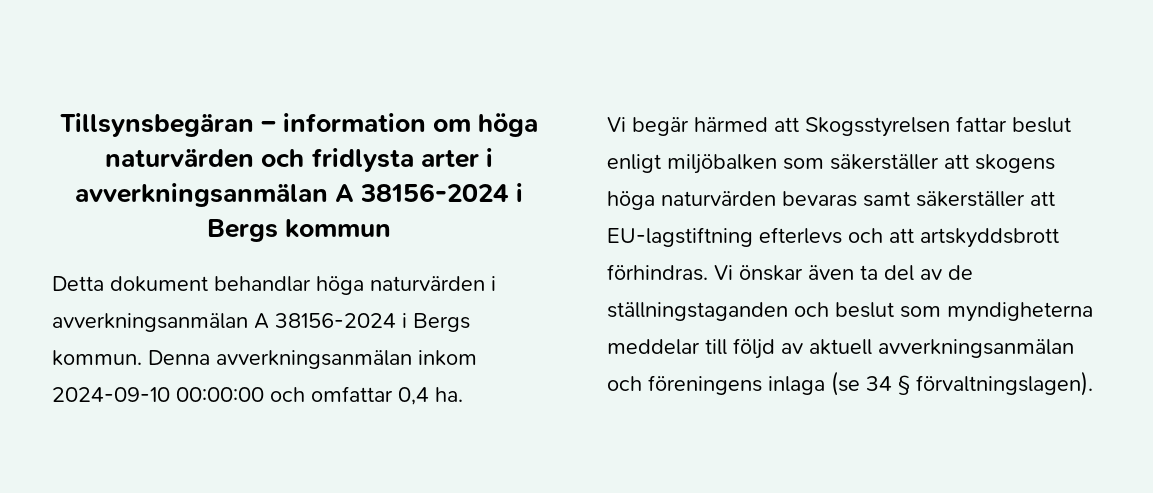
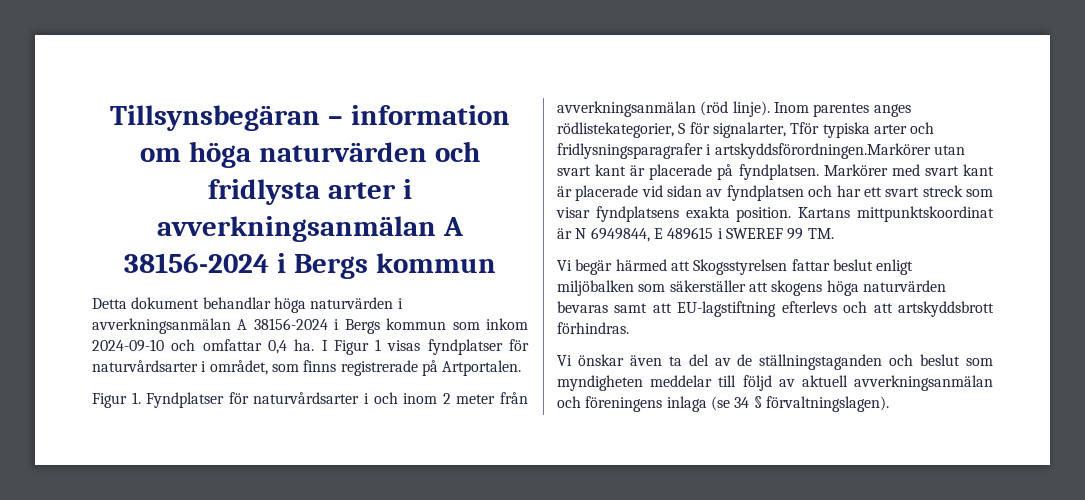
[52,350,412,369] kommun. Denna avverkningsanmälan -> [386,318,480,330] kommun som
[176,387,264,402] 00:00:00 -> (164, 345) none
(463, 394) none -> [321,339,530,355] [92,360,522,376] [92,392,529,408] [557,101,911,117] [557,122,935,138] [557,143,965,159] [557,164,994,180] [557,185,994,201] [556,206,994,222] [557,227,834,242] I Figur 1 visas fyndplatser för naturvårdsarter i området, som finns registrerade på Artportalen. // Figur 1. Fyndplatser för naturvårdsarter i och inom 2 meter från avverkningsanmälan (röd linje). Inom parentes anges rödlistekategorier, S för signalarter, Tför typiska arter och fridlysningsparagrafer i artskyddsförordningen.Markörer utan svart kant är placerade på fyndplatsen. Markörer med svart kant är placerade vid sidan av fyndplatsen och har ett svart streck som visar fyndplatsens exakta position. Kartans mittpunktskoordinat är N 6949844, E 489615 i SWEREF 99 TM.
[916,191,1025,207] säkerställer -> (648, 308) none
(708, 272) none -> (629, 328) //
[947,302,1093,322] myndigheterna -> [557,375,643,391] myndigheten

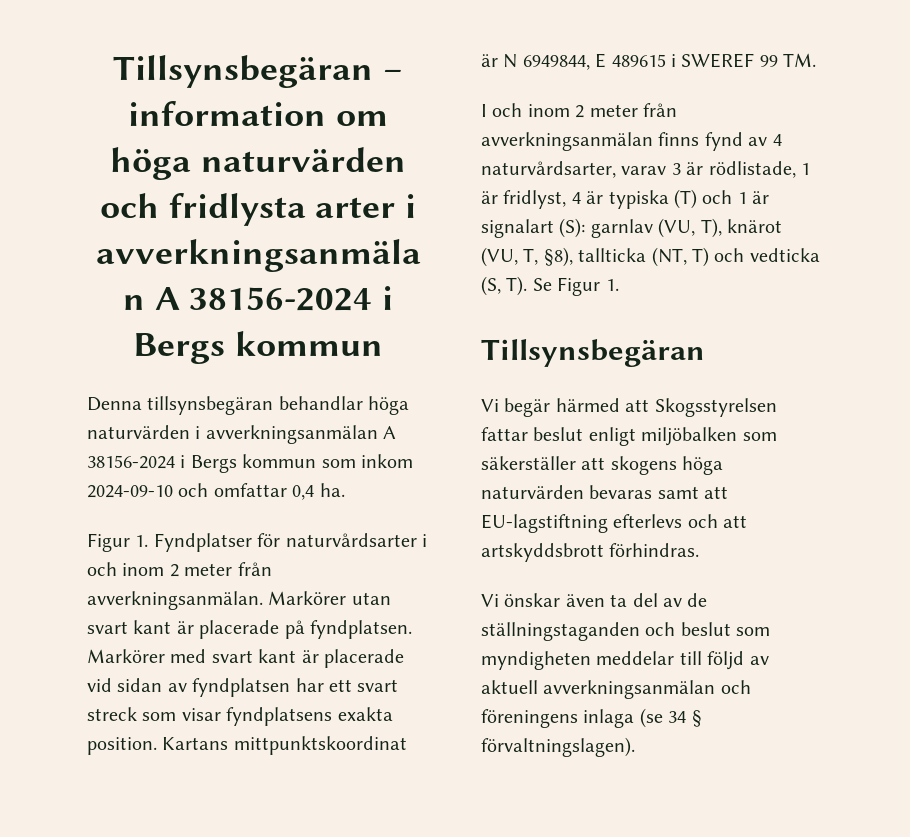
[92,297,200,309] Detta dokument -> [87,396,274,415] Denna tillsynsbegäran
[321,339,530,355] [92,360,522,376] I Figur 1 visas fyndplatser för naturvårdsarter i området, som finns registrerade på Artportalen. -> (345, 490) none
[557,101,911,117] [557,122,935,138] [557,143,931,159] avverkningsanmälan (röd linje). Inom parentes anges rödlistekategorier, S för signalarter, Tför typiska arter och fridlysningsparagrafer i artskyddsförordningen.Markörer -> [87,591,347,610] avverkningsanmälan. Markörer
[808,185,833,197] och -> (291, 687) none
(834, 233) none -> [481,103,677,118] [481,132,782,151] [481,161,810,178] [481,189,770,209] [481,218,782,238] [481,247,820,267] [481,276,619,296] [481,339,705,367] // I och inom 2 meter från avverkningsanmälan finns fynd av 4 naturvårdsarter, varav 3 är rödlistade, 1 är fridlyst, 4 är typiska (T) och 1 är signalart (S): garnlav (VU, T), knärot (VU, T, §8), tallticka (NT, T) och vedticka (S, T). Se Figur 1. // Tillsynsbegäran

